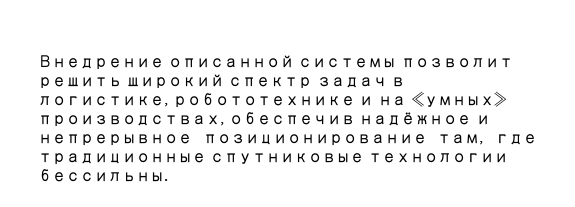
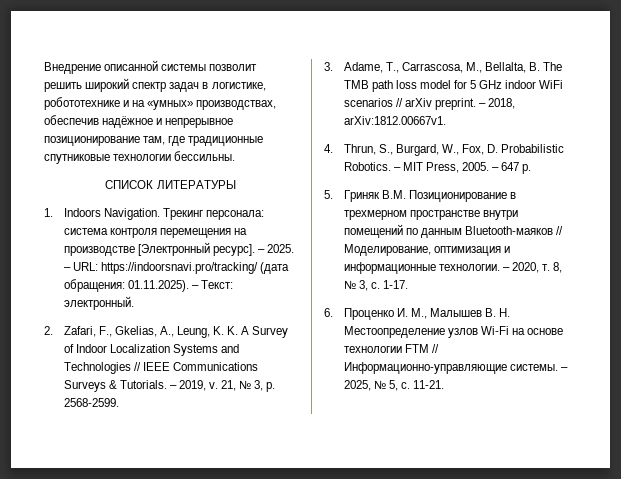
(169, 175) none -> [105,180,236,189] [44,208,264,220] [63,228,247,238] [63,242,294,256] [63,262,289,274] [63,279,233,292] [63,296,134,310] [44,326,289,338] [63,344,239,356] [63,362,258,374] [63,380,276,392] [63,398,119,407] [324,62,563,73] [343,80,564,92] [343,98,516,110] [343,116,446,125] [324,144,565,156] [343,162,532,174] [324,190,516,202] [343,210,518,220] [343,224,563,238] [343,244,510,256] [343,262,563,274] [343,280,408,291] [324,308,511,320] [343,326,563,338] [343,344,439,353] [343,362,568,374] [343,380,444,391] // СПИСОК ЛИТЕРАТУРЫ // 1. Indoors Navigation. Трекинг персонала: система контроля перемещения на производстве [Электронный ресурс]. – 2025. – URL: https://indoorsnavi.pro/tracking/ (дата обращения: 01.11.2025). – Текст: электронный. // 2. Zafari, F., Gkelias, A., Leung, K. K. A Survey of Indoor Localization Systems and Technologies // IEEE Communications Surveys & Tutorials. – 2019, v. 21, № 3, p. 2568-2599. // 3. Adame, T., Carrascosa, M., Bellalta, B. The TMB path loss model for 5 GHz indoor WiFi scenarios // arXiv preprint. – 2018, arXiv:1812.00667v1. // 4. Thrun, S., Burgard, W., Fox, D. Probabilistic Robotics. – MIT Press, 2005. – 647 p. // 5. Гриняк В.М. Позиционирование в трехмерном пространстве внутри помещений по данным Bluetooth-маяков // Моделирование, оптимизация и информационные технологии. – 2020, т. 8, № 3, с. 1-17. // 6. Проценко И. М., Малышев В. Н. Местоопределение узлов Wi-Fi на основе технологии FTM // Информационно-управляющие системы. – 2025, № 5, с. 11-21.

